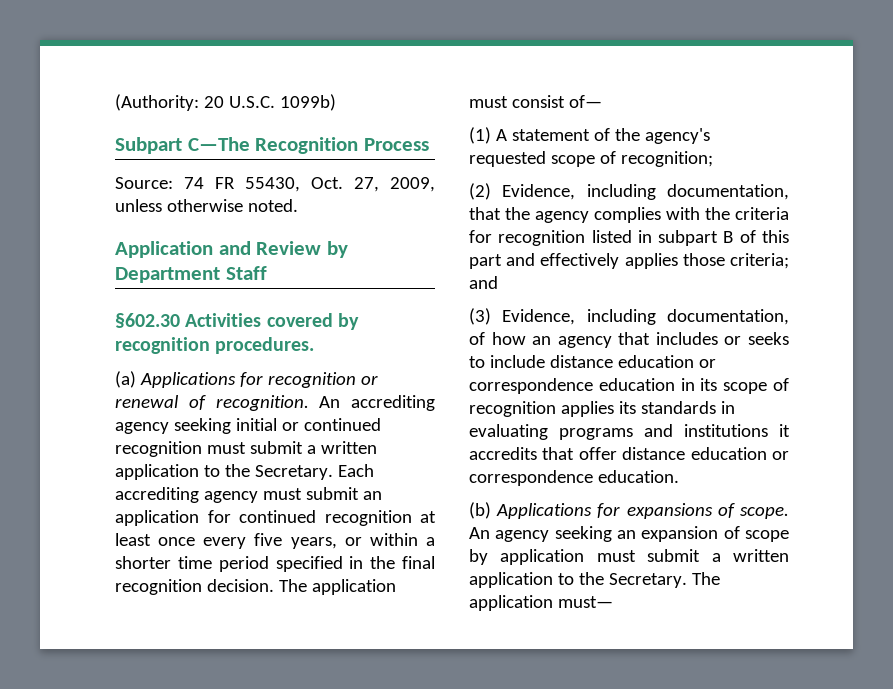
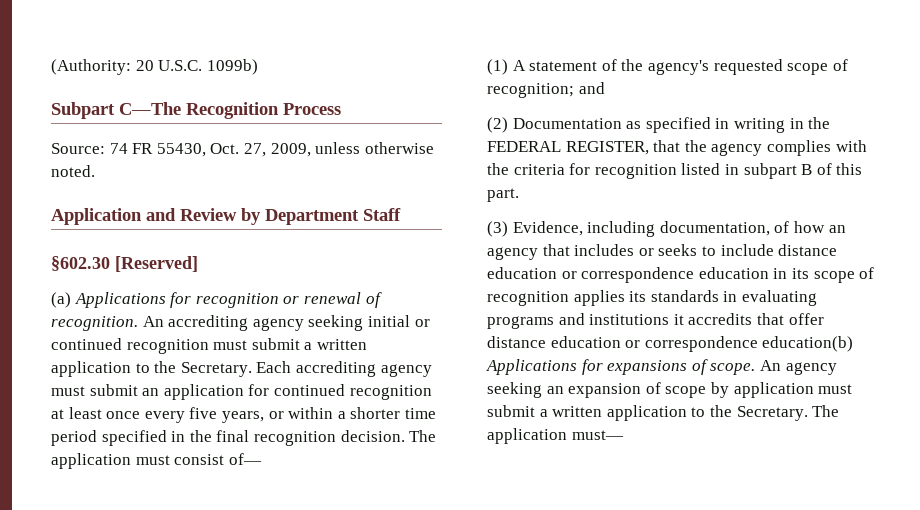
[185,313,359,330] [115,337,315,354] Activities covered by recognition procedures. -> [115,256,198,272] [Reserved]
(713, 159) none -> [578,82,605,94] and
[502,184,789,200] Evidence, including documentation, -> [512,117,831,133] [487,141,649,155] Documentation as specified in writing in the FEDERAL REGISTER,
[469,253,789,269] [469,276,498,289] part and effectively applies those criteria; and -> [487,188,519,202] part.
[597,470,679,483] [469,502,491,519] education. // (b) -> [762,336,854,352] education(b)

